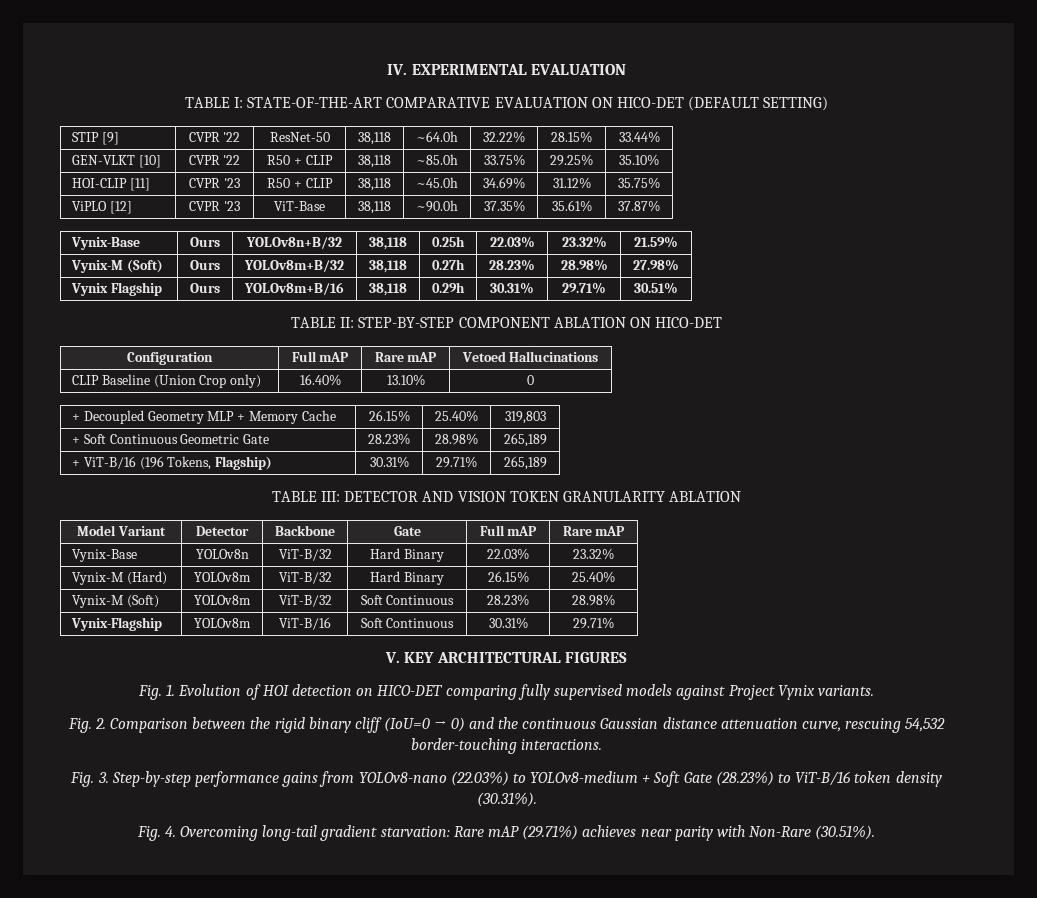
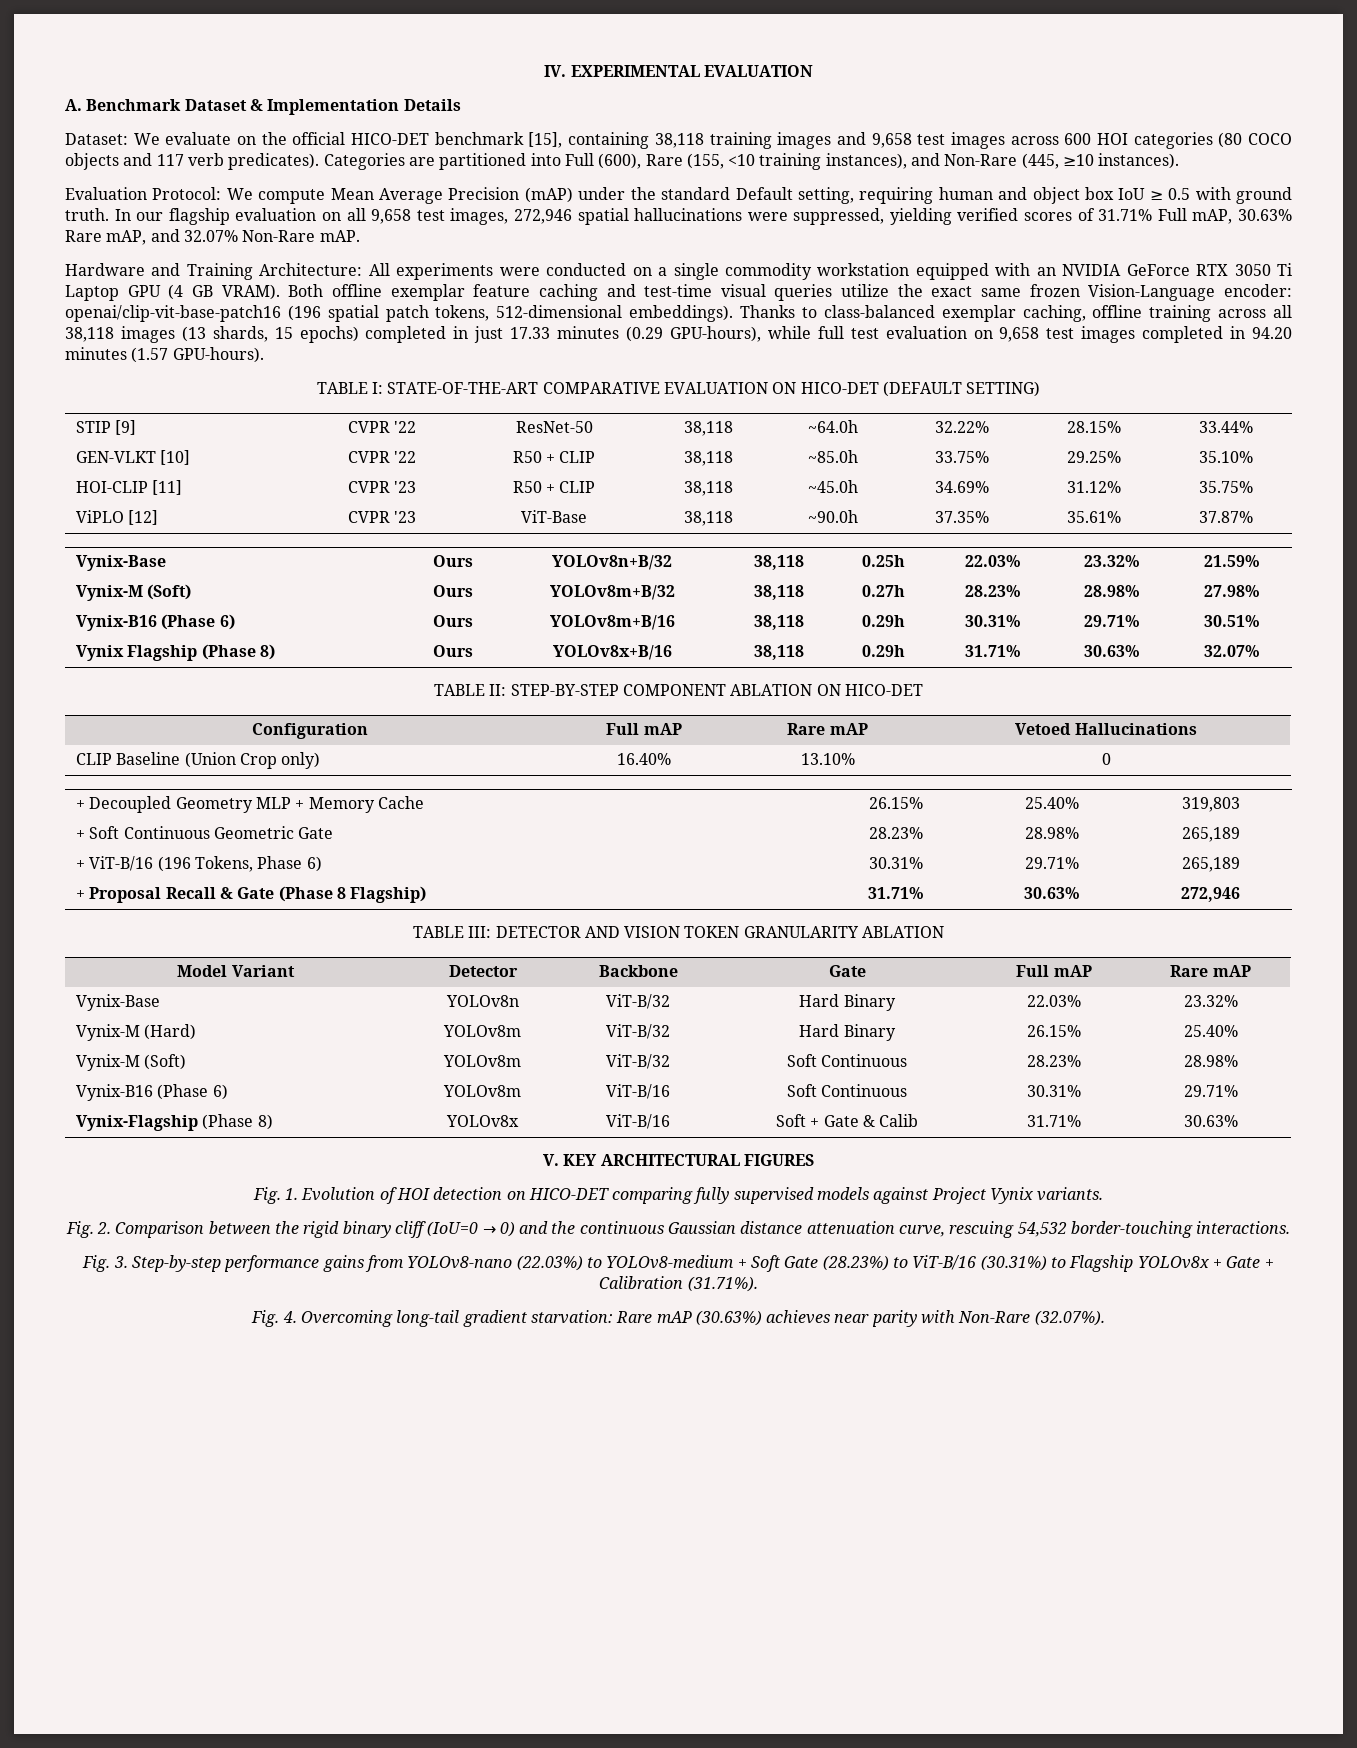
(626, 69) none -> [65,99,461,115] [65,132,1292,149] [65,153,1180,170] [65,187,1293,204] [65,208,1292,225] [65,229,360,245] [65,263,1293,280] [65,284,1292,301] [65,305,1292,322] [65,326,1293,343] [65,347,264,363] // A. Benchmark Dataset & Implementation Details // Dataset: We evaluate on the official HICO-DET benchmark [15], containing 38,118 training images and 9,658 test images across 600 HOI categories (80 COCO objects and 117 verb predicates). Categories are partitioned into Full (600), Rare (155, <10 training instances), and Non-Rare (445, ≥10 instances). // Evaluation Protocol: We compute Mean Average Precision (mAP) under the standard Default setting, requiring human and object box IoU ≥ 0.5 with ground truth. In our flagship evaluation on all 9,658 test images, 272,946 spatial hallucinations were suppressed, yielding verified scores of 31.71% Full mAP, 30.63% Rare mAP, and 32.07% Non-Rare mAP. // Hardware and Training Architecture: All experiments were conducted on a single commodity workstation equipped with an NVIDIA GeForce RTX 3050 Ti Laptop GPU (4 GB VRAM). Both offline exemplar feature caching and test-time visual queries utilize the exact same frozen Vision-Language encoder: openai/clip-vit-base-patch16 (196 spatial patch tokens, 512-dimensional embeddings). Thanks to class-balanced exemplar caching, offline training across all 38,118 images (13 shards, 15 epochs) completed in just 17.33 minutes (0.29 GPU-hours), while full test evaluation on 9,658 test images completed in 94.20 minutes (1.57 GPU-hours).
[71,282,162,296] Vynix Flagship -> [76,614,235,631] Vynix-B16 (Phase 6)
(678, 288) none -> [76,644,276,661] [433,645,473,657] [552,645,672,660] [753,645,804,660] [862,645,905,657] [965,645,1021,657] [1084,645,1140,657] [1203,645,1260,657] // Vynix Flagship (Phase 8) | Ours | YOLOv8x+B/16 | 38,118 | 0.29h | 31.71% | 30.63% | 32.07%
[215,456,273,470] Flagship) -> [257,856,322,872] Phase 6)
(547, 463) none -> [76,886,427,903] [867,887,924,899] [1023,887,1080,899] [1181,887,1240,902] // + Proposal Recall & Gate (Phase 8 Flagship) | 31.71% | 30.63% | 272,946
[71,617,163,631] Vynix-Flagship -> [76,1084,228,1101] Vynix-B16 (Phase 6)
(614, 623) none -> [76,1114,273,1131] [446,1115,519,1127] [606,1114,670,1129] [775,1114,919,1127] [1027,1115,1081,1127] [1183,1115,1238,1127] // Vynix-Flagship (Phase 8) | YOLOv8x | ViT-B/16 | Soft + Gate & Calib | 31.71% | 30.63%
[854,771,942,787] [476,792,537,807] token density (30.31%). -> [980,1255,1274,1272] [599,1276,758,1292] (30.31%) to Flagship YOLOv8x + Gate + Calibration (31.71%).
[522,825,579,840] (29.71%) -> [695,1310,762,1326] (30.63%)
[815,825,876,840] (30.51%). -> [1034,1310,1105,1326] (32.07%).

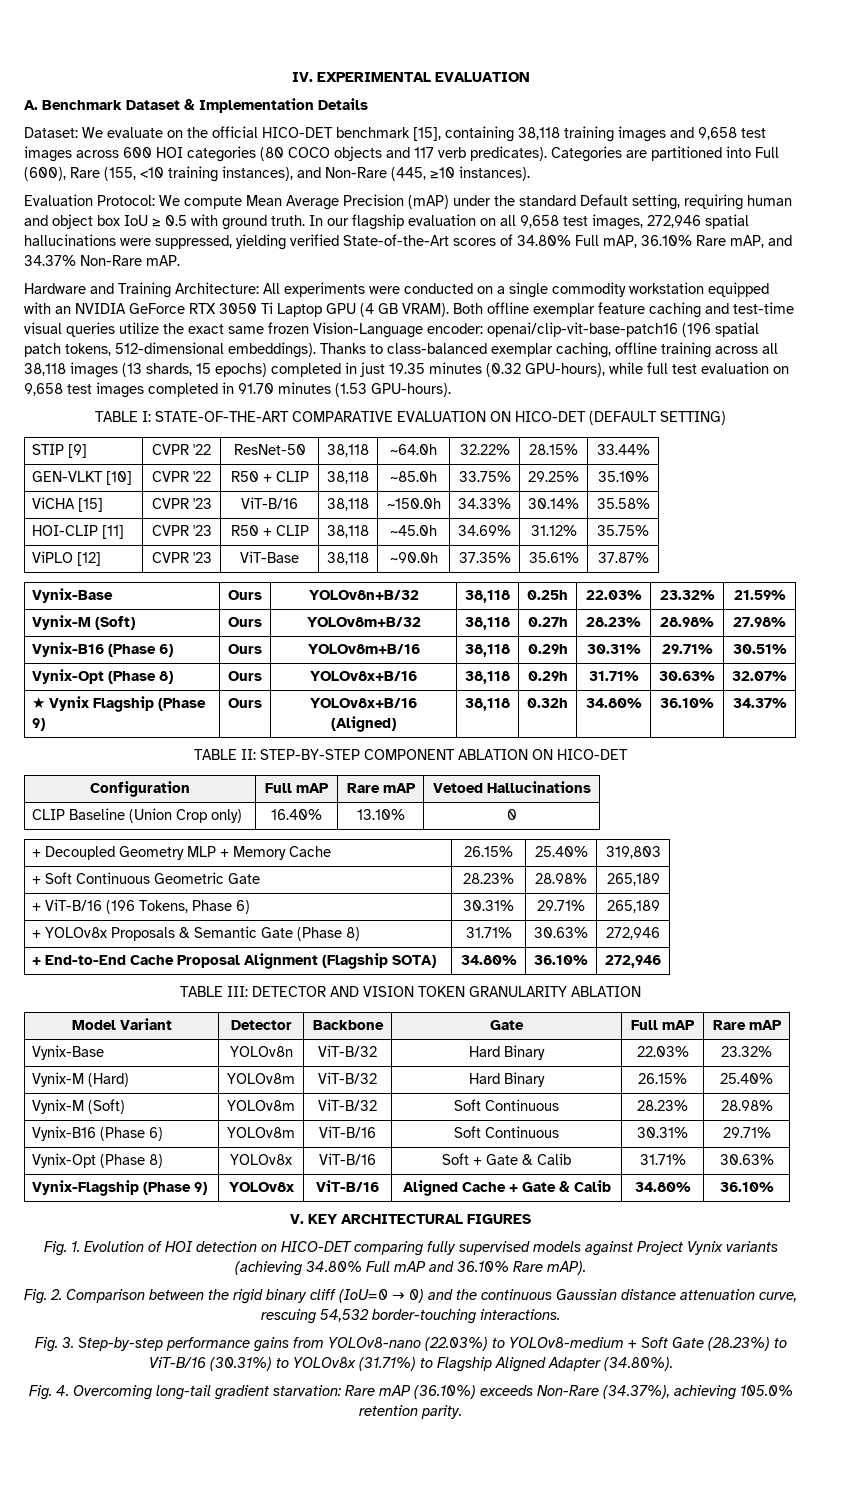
(1019, 214) none -> [343,234,449,246] State-of-the-Art
[1098,209,1153,221] 31.71% -> [517,235,571,246] 34.80%
[1237,209,1292,221] 30.63% -> [641,235,692,246] 36.10%
[183,230,238,242] 32.07% -> [24,255,76,266] 34.37%
[510,326,664,342] 17.33 minutes (0.29 -> [389,362,521,377] 19.35 minutes (0.32
[1252,327,1293,339] [65,347,169,363] 94.20 minutes (1.57 -> [238,382,367,397] 91.70 minutes (1.53
(1253, 457) none -> [32,497,104,512] [151,498,212,509] [241,497,298,509] [327,498,369,511] [386,498,441,509] [458,498,511,509] [528,498,579,509] [596,498,650,509] // ViCHA [15] | CVPR '23 | ViT-B/16 | 38,118 | ~150.0h | 34.33% | 30.14% | 35.58%
[76,645,198,661] Vynix Flagship -> [32,669,105,684] Vynix-Opt
(1260, 651) none -> [32,696,207,712] [32,718,46,731] [228,698,262,708] [310,698,417,708] [331,716,396,732] [465,698,510,711] [527,698,568,708] [585,698,642,708] [660,698,714,708] [732,698,787,708] // ★ Vynix Flagship (Phase 9) | Ours | YOLOv8x+B/16 (Aligned) | 38,118 | 0.32h | 34.80% | 36.10% | 34.37%
[89,886,427,903] [867,887,924,899] [1023,887,1080,899] Proposal Recall & Gate (Phase 8 Flagship) | 31.71% | 30.63% -> [45,926,361,941] [465,927,512,938] [534,927,588,938] [606,927,660,940] [32,953,437,969] [460,955,517,965] [534,955,588,965] YOLOv8x Proposals & Semantic Gate (Phase 8) | 31.71% | 30.63% | 272,946 // + End-to-End Cache Proposal Alignment (Flagship SOTA) | 34.80% | 36.10%
[76,1115,199,1131] Vynix-Flagship -> [32,1153,97,1168] Vynix-Opt
(1238, 1121) none -> [32,1180,208,1196] [228,1182,294,1192] [316,1180,379,1192] [402,1180,611,1196] [634,1182,691,1192] [719,1182,774,1192] // Vynix-Flagship (Phase 9) | YOLOv8x | ViT-B/16 | Aligned Cache + Gate & Calib | 34.80% | 36.10%
[1037,1187,1104,1201] variants. -> [725,1241,778,1252] [235,1261,586,1276] variants (achieving 34.80% Full mAP and 36.10% Rare mAP).
[1069,1255,1274,1272] [599,1276,758,1292] Flagship YOLOv8x + Gate + Calibration (31.71%). -> [292,1357,673,1372] YOLOv8x (31.71%) to Flagship Aligned Adapter (34.80%).
[695,1310,1105,1327] (30.63%) achieves near parity with Non-Rare (32.07%). -> [413,1385,793,1400] [359,1405,462,1419] (36.10%) exceeds Non-Rare (34.37%), achieving 105.0% retention parity.

